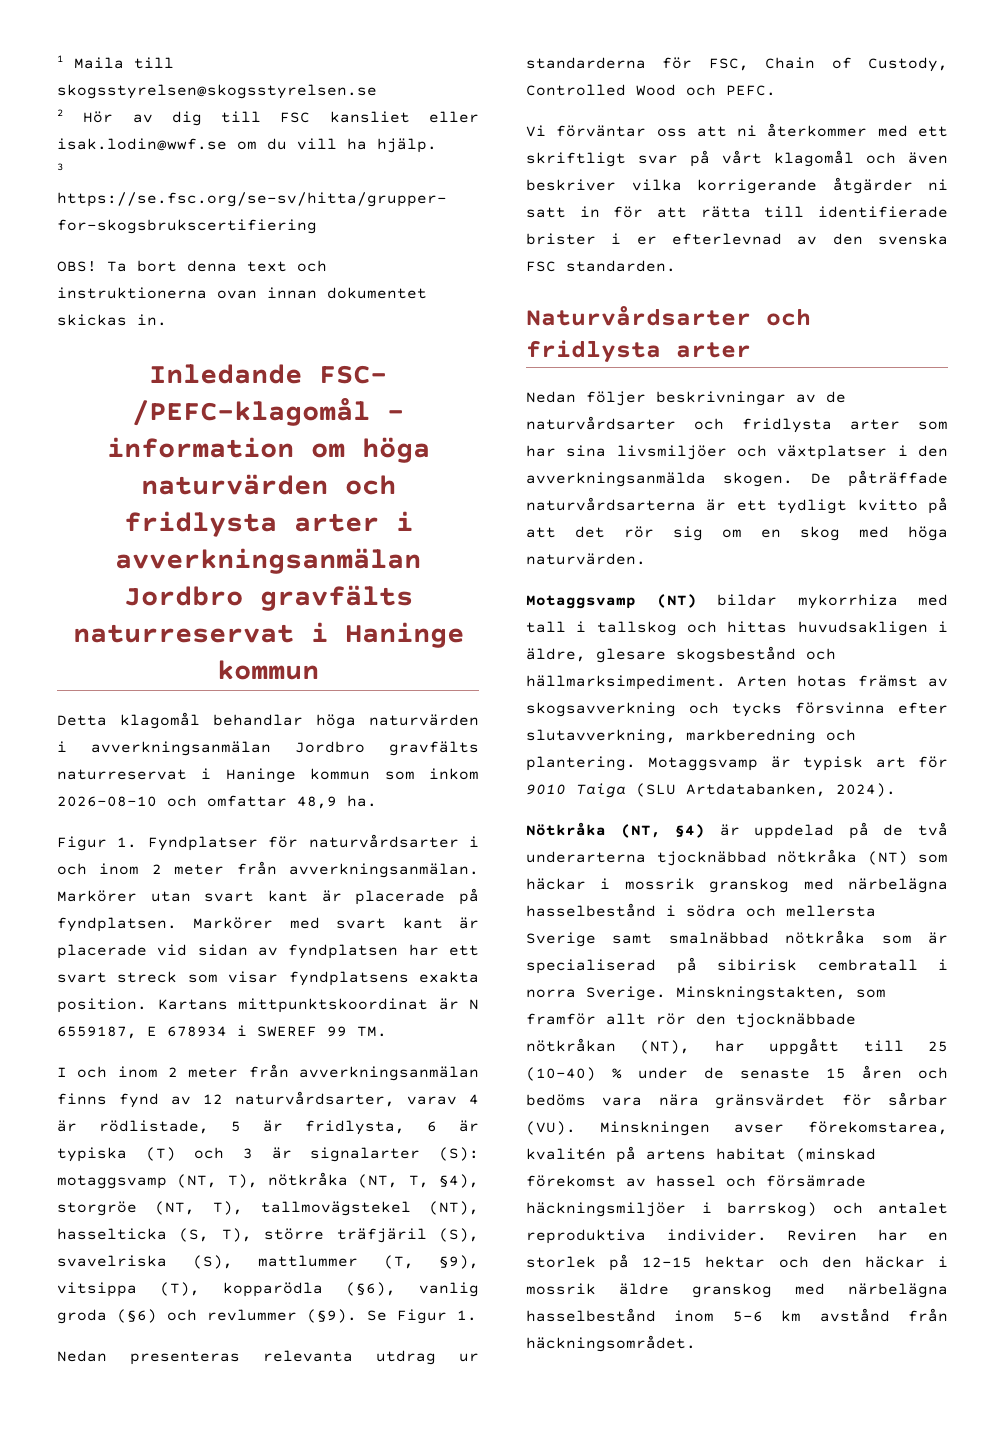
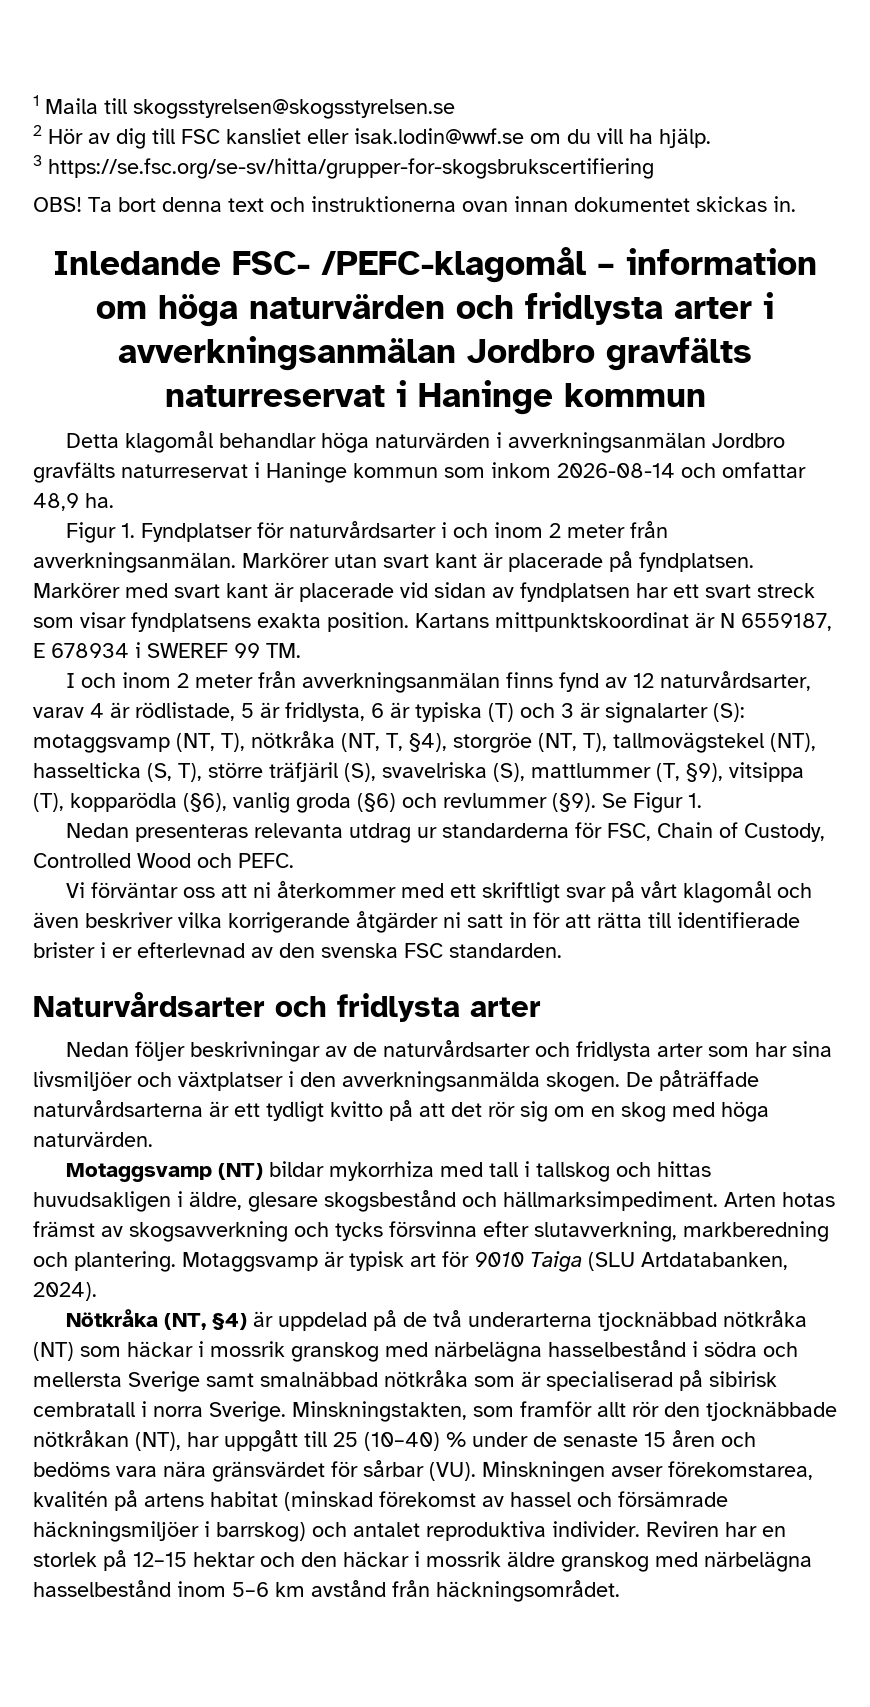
[57,796,157,807] 2026-08-10 -> [557,463,675,478] 2026-08-14

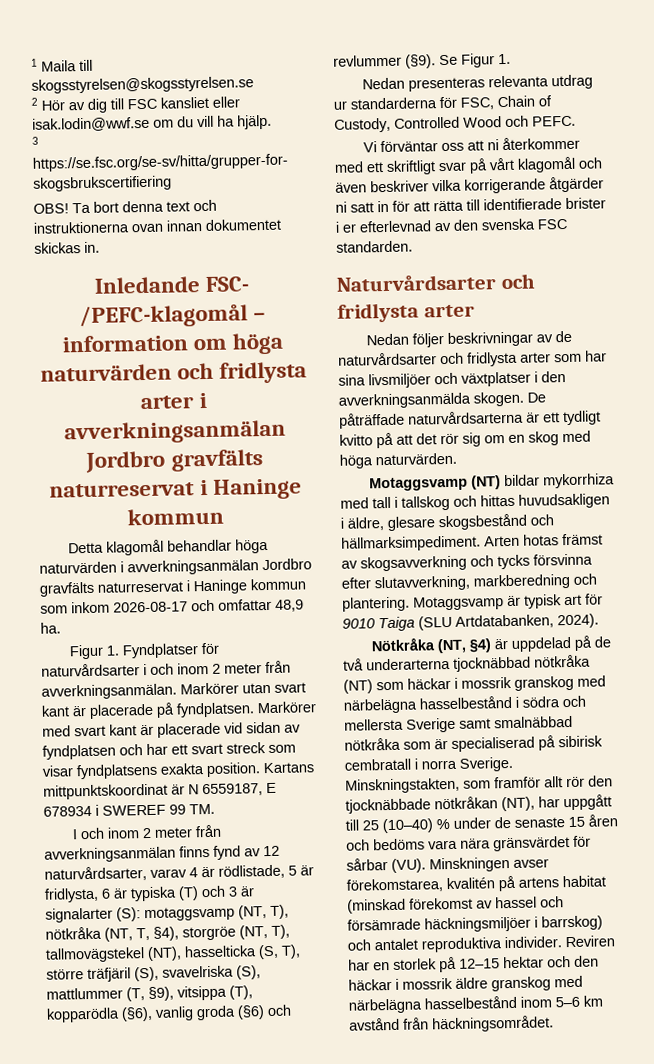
[557,463,675,478] 2026-08-14 -> [113,601,188,613] 2026-08-17
(630, 592) none -> [119,744,143,756] och

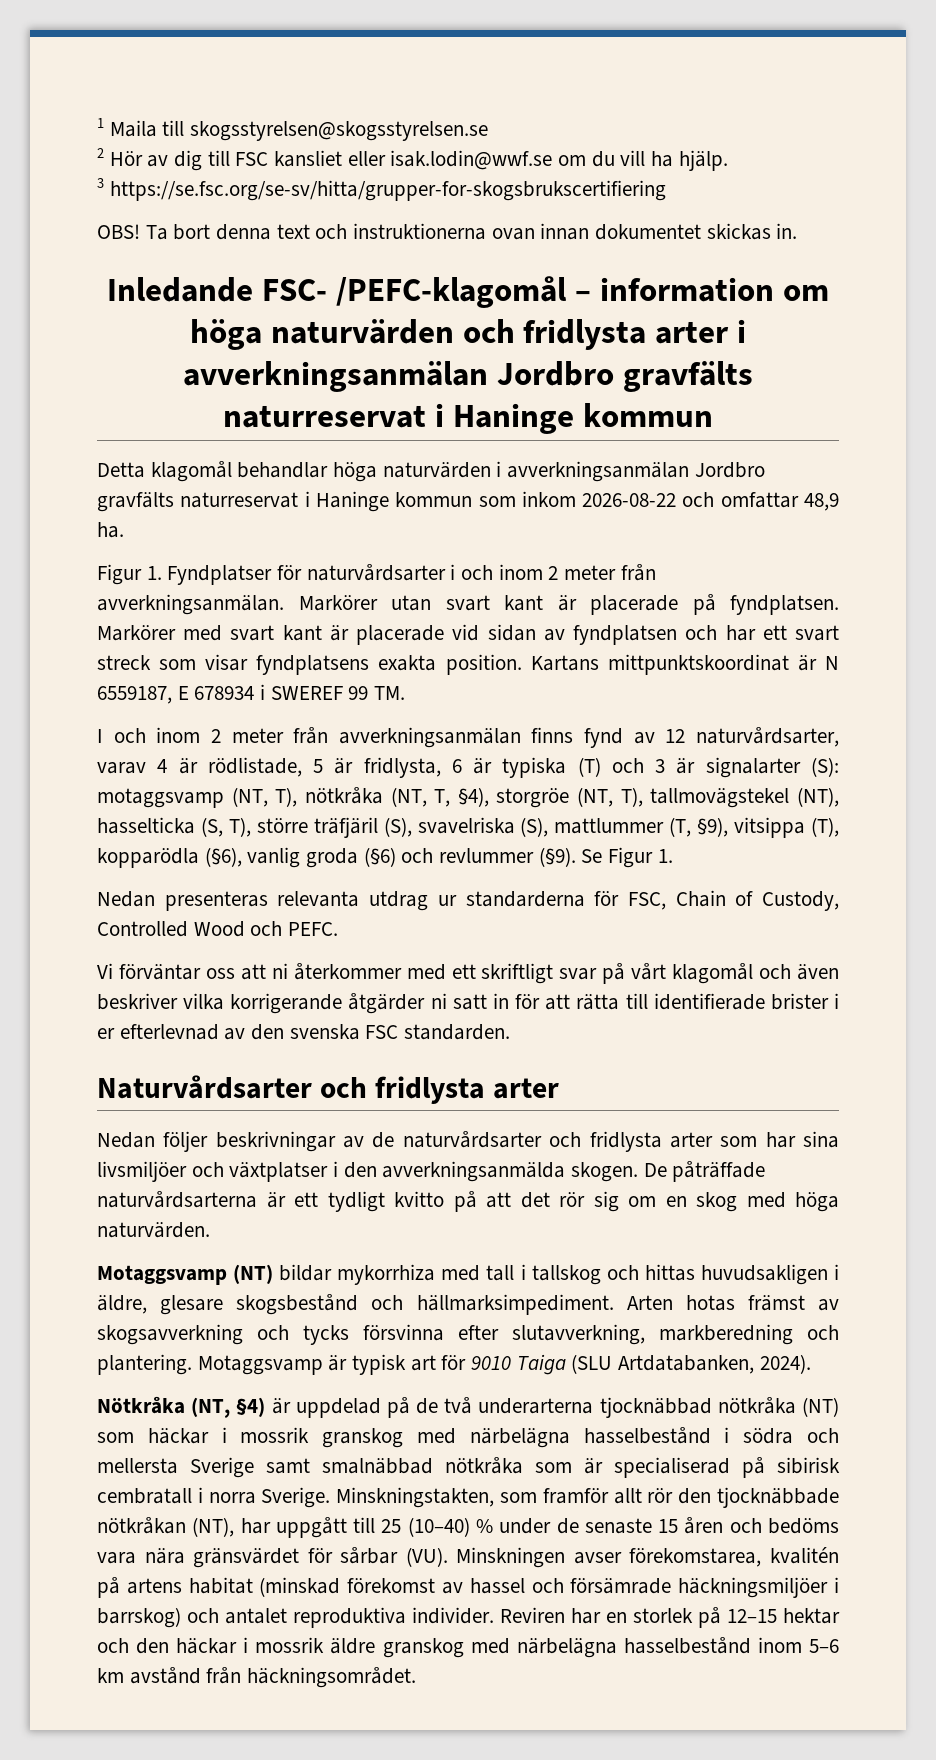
[113,601,188,613] 2026-08-17 -> [582,493,677,507] 2026-08-22

